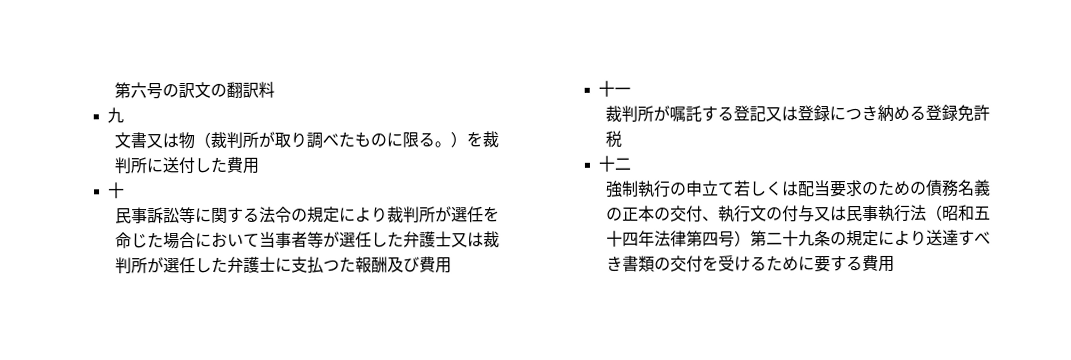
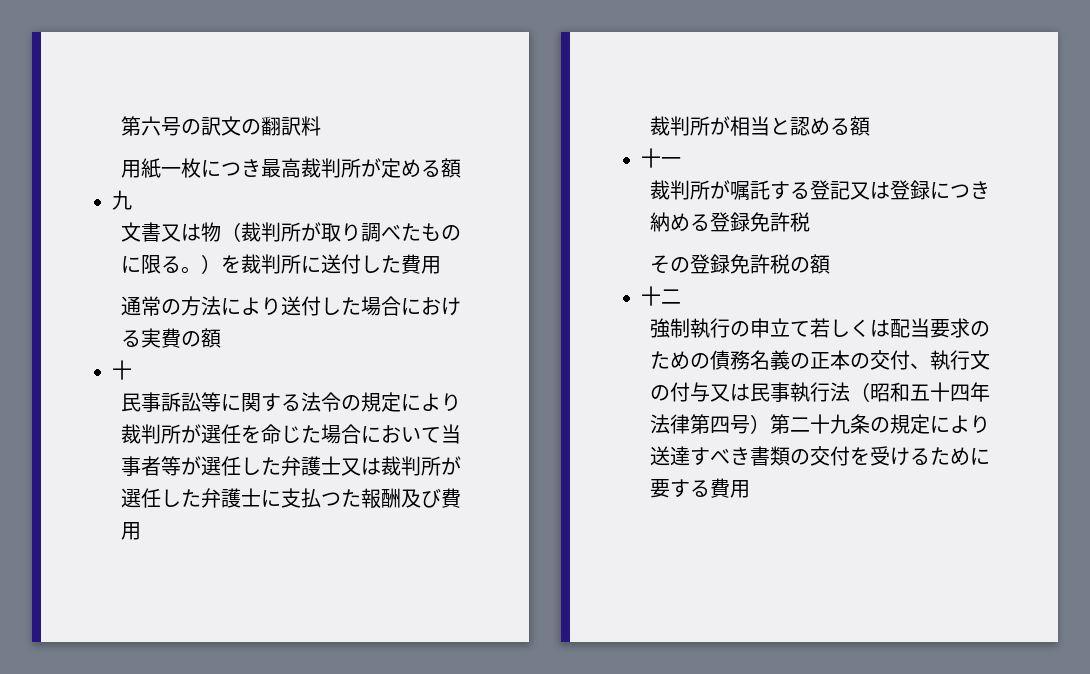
(275, 89) none -> [121,158,462,179] // 用紙一枚につき最高裁判所が定める額
(259, 165) none -> [121,296,462,316] [121,328,222,348] // 通常の方法により送付した場合における実費の額
(452, 265) none -> [650,116,871,136] // 裁判所が相当と認める額
(622, 139) none -> [650,254,831,274] // その登録免許税の額

